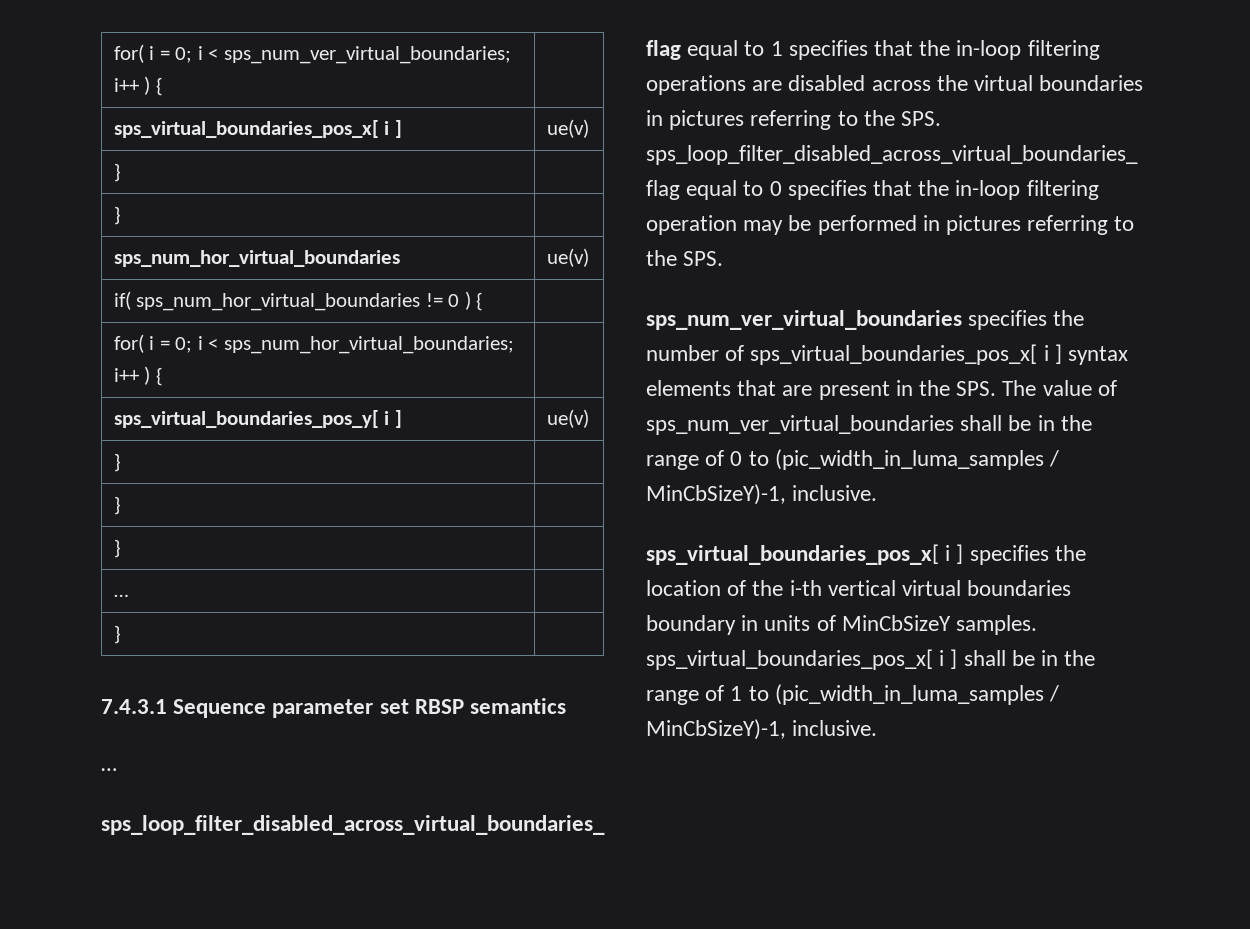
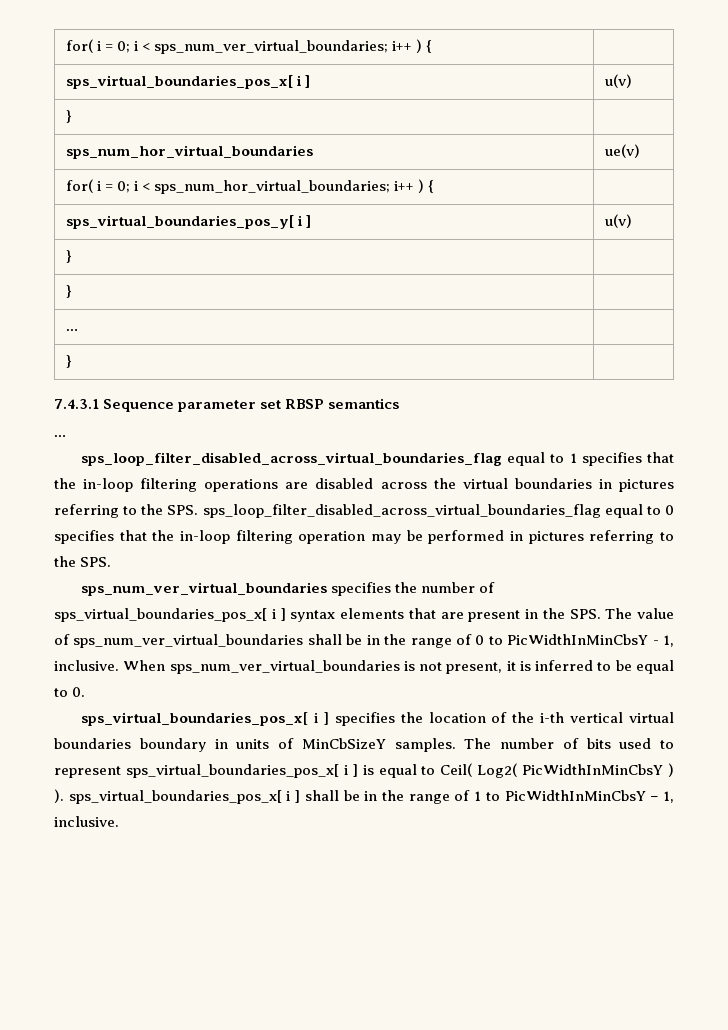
[546,119,589,138] [113,163,121,182] ue(v) // } | -> [604,74,632,88] u(v)
[113,291,484,311] // if( sps_num_hor_virtual_boundaries != 0 ) { | -> (640, 151) none
[546,409,589,428] [113,453,121,472] ue(v) // } | -> [604,214,632,228] u(v)
[774,449,1060,470] [646,484,878,505] (pic_width_in_luma_samples / MinCbSizeY)-1, inclusive. -> [507,634,674,647] [54,660,674,674] [54,687,86,697] PicWidthInMinCbsY - 1, inclusive. When sps_num_ver_virtual_boundaries is not present, it is inferred to be equal to 0.
(1038, 625) none -> [464,738,674,749] [54,763,674,778] [54,789,64,803] The number of bits used to represent sps_virtual_boundaries_pos_x[ i ] is equal to Ceil( Log2( PicWidthInMinCbsY ) ).
[774,684,1060,705] [646,719,786,740] (pic_width_in_luma_samples / MinCbSizeY)-1, -> [504,790,674,803] PicWidthInMinCbsY − 1,

